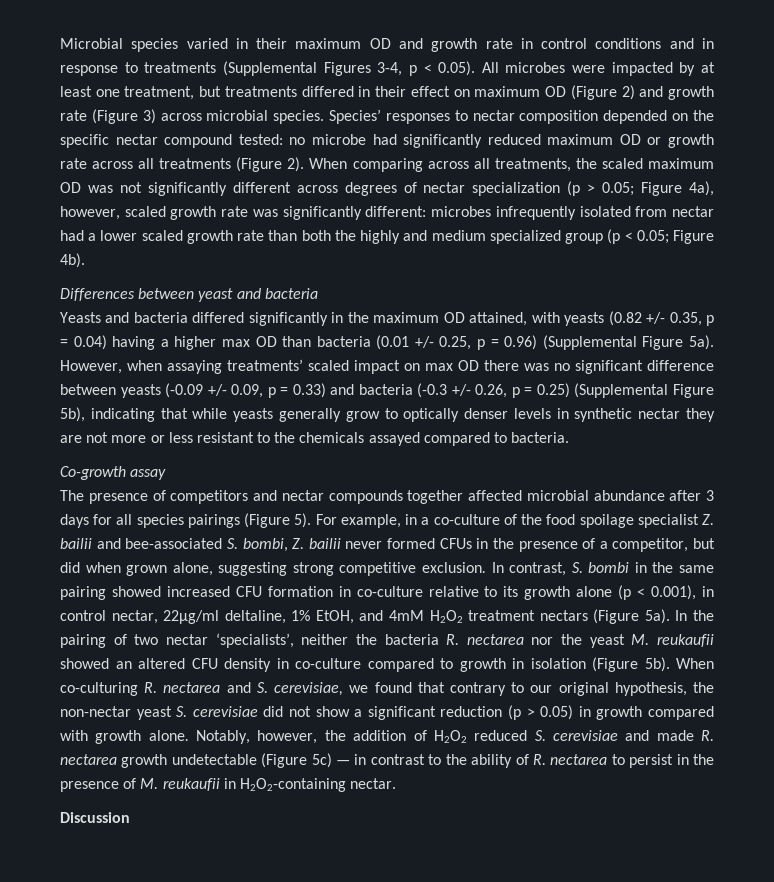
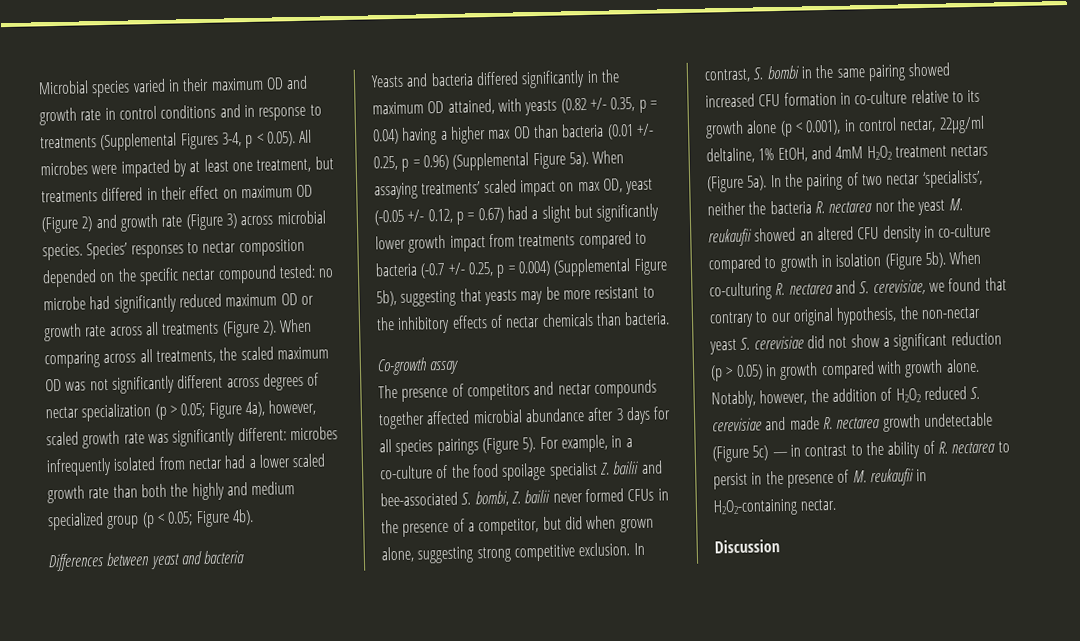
[60,360,162,374] However, when -> [592,150,625,164] When
[458,360,714,374] [60,383,570,398] OD there was no significant difference between yeasts (-0.09 +/- 0.09, p = 0.33) and bacteria (-0.3 +/- 0.26, p = 0.25) -> [602,178,654,195] [374,203,660,226] [375,231,647,253] [375,260,551,279] OD, yeast (-0.05 +/- 0.12, p = 0.67) had a slight but significantly lower growth impact from treatments compared to bacteria (-0.7 +/- 0.25, p = 0.004)
[90,408,715,422] [60,432,508,446] indicating that while yeasts generally grow to optically denser levels in synthetic nectar they are not more or less resistant to the chemicals assayed compared to -> [400,285,655,307] [376,312,622,334] suggesting that yeasts may be more resistant to the inhibitory effects of nectar chemicals than

